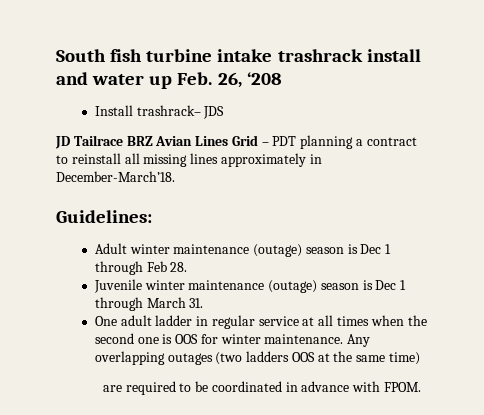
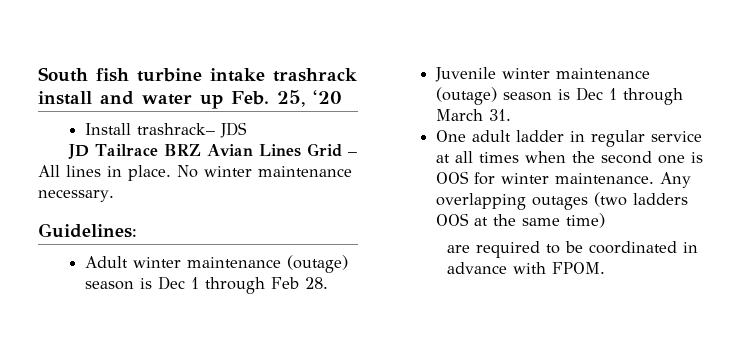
[217,72,282,88] 26, ‘208 -> [277,90,342,107] 25, ‘20
[272,135,417,149] [56,153,322,167] [56,171,175,182] PDT planning a contract to reinstall all missing lines approximately in December-March’18. -> [38,165,352,181] [38,189,114,202] All lines in place. No winter maintenance necessary.

